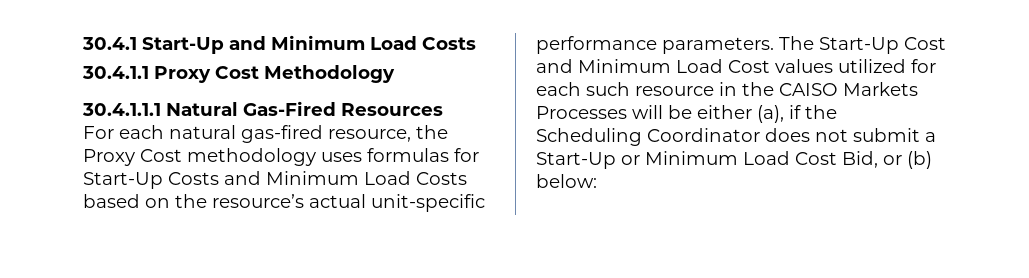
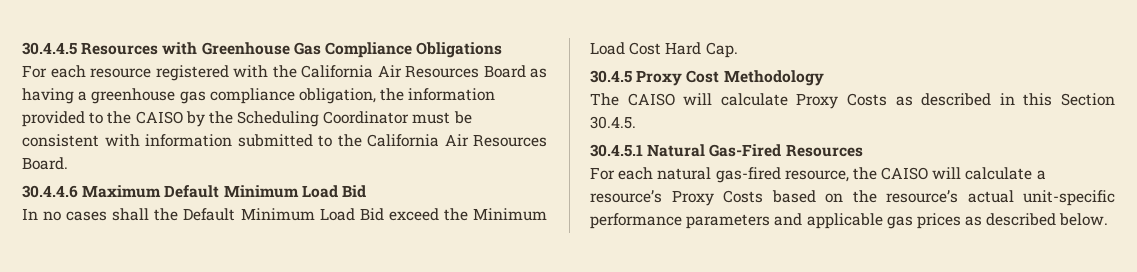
[82,35,476,54] [82,65,395,83] [82,103,161,116] 30.4.1 Start-Up and Minimum Load Costs // 30.4.1.1 Proxy Cost Methodology // 30.4.1.1.1 -> [22,42,503,58] [22,65,547,81] [22,88,496,104] [22,111,472,127] [22,134,547,147] [22,157,68,170] [22,185,366,198] [22,208,547,221] [590,42,738,58] [590,70,824,86] [590,93,1115,109] [590,116,636,129] [590,144,643,157] 30.4.4.5 Resources with Greenhouse Gas Compliance Obligations // For each resource registered with the California Air Resources Board as having a greenhouse gas compliance obligation, the information provided to the CAISO by the Scheduling Coordinator must be consistent with information submitted to the California Air Resources Board. // 30.4.4.6 Maximum Default Minimum Load Bid // In no cases shall the Default Minimum Load Bid exceed the Minimum Load Cost Hard Cap. // 30.4.5 Proxy Cost Methodology // The CAISO will calculate Proxy Costs as described in this Section 30.4.5. // 30.4.5.1
[83,148,479,166] [83,171,411,189] Proxy Cost methodology uses formulas for Start-Up Costs and Minimum Load -> [881,167,1046,180] [590,190,714,206] CAISO will calculate a resource’s Proxy
[662,36,946,54] [536,59,936,73] [536,82,918,96] [536,105,837,123] [536,128,936,146] [536,151,932,169] [536,174,597,188] parameters. The Start-Up Cost and Minimum Load Cost values utilized for each such resource in the CAISO Markets Processes will be either (a), if the Scheduling Coordinator does not submit a Start-Up or Minimum Load Cost Bid, or (b) below: -> [686,213,1109,229] parameters and applicable gas prices as described below.

